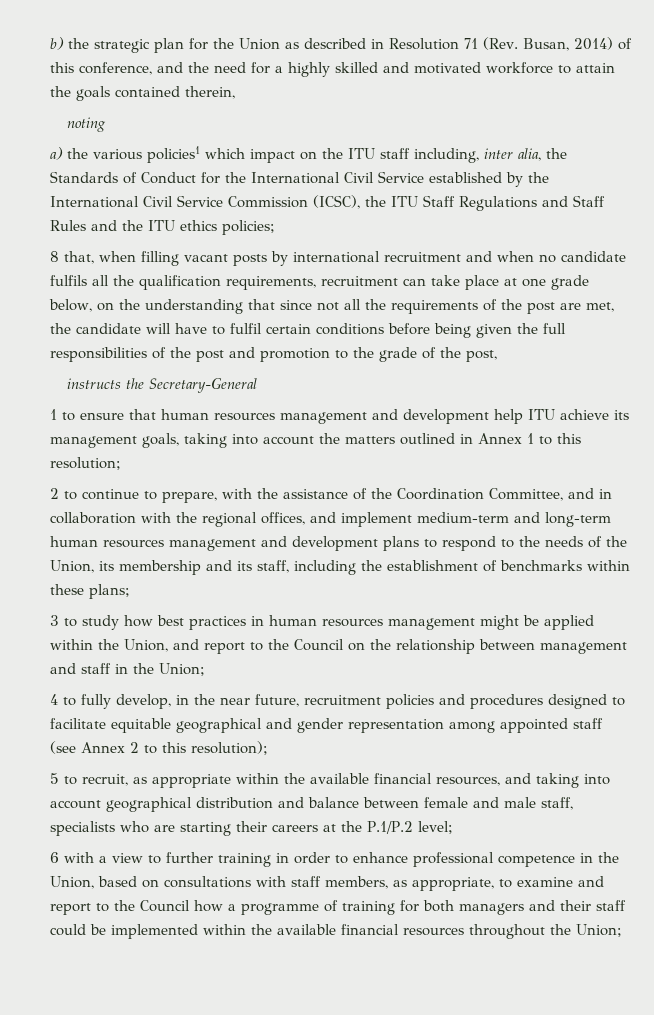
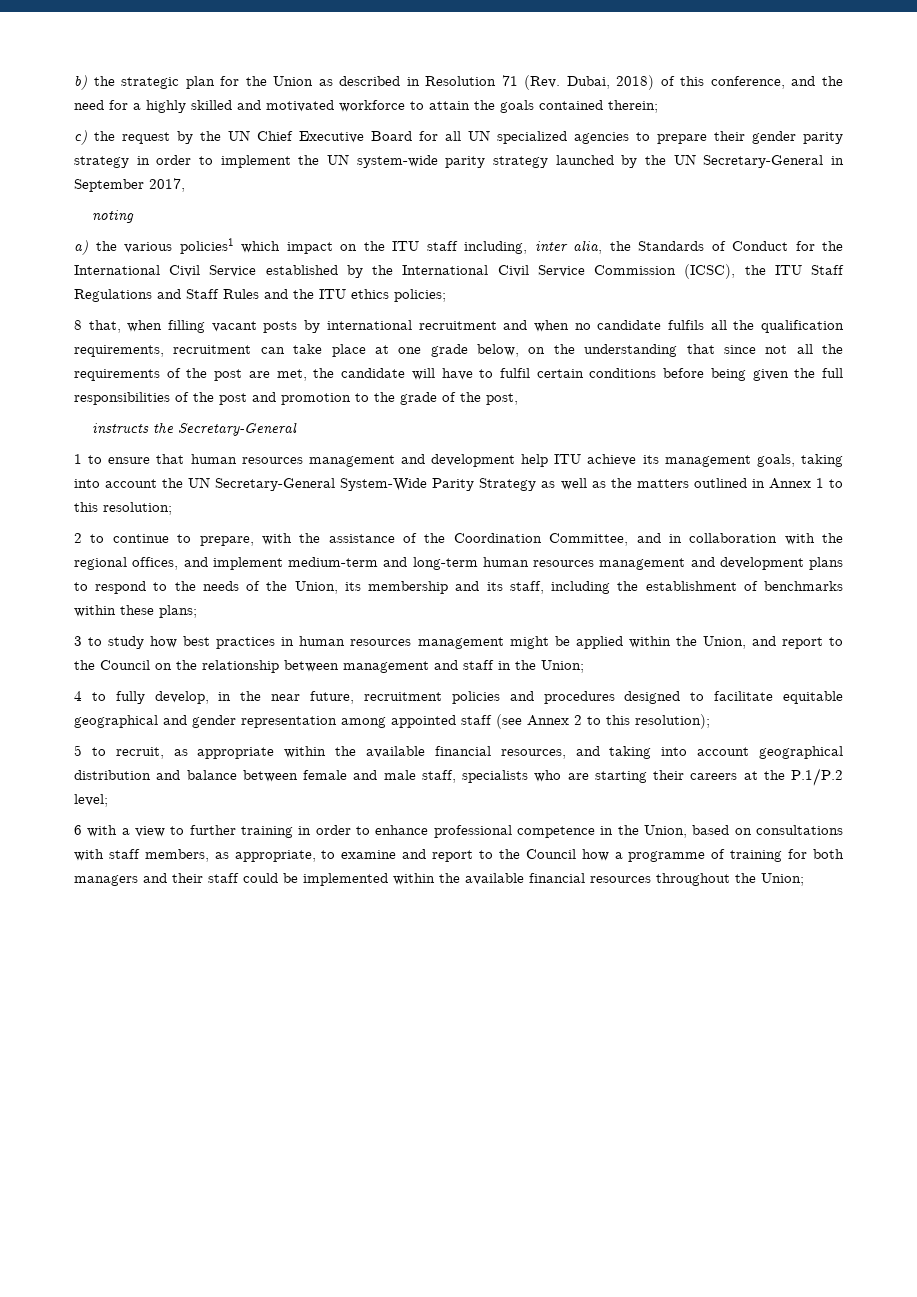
[522,37,613,51] Busan, 2014) -> [566,75,655,90] Dubai, 2018)
[185,86,235,99] therein, -> [608,100,658,113] [74,130,843,145] [74,154,844,168] [74,178,185,192] therein; // c) the request by the UN Chief Executive Board for all UN specialized agencies to prepare their gender parity strategy in order to implement the UN system-wide parity strategy launched by the UN Secretary-General in September 2017,
(340, 438) none -> [188,477,632,491] UN Secretary-General System-Wide Parity Strategy as well as the

